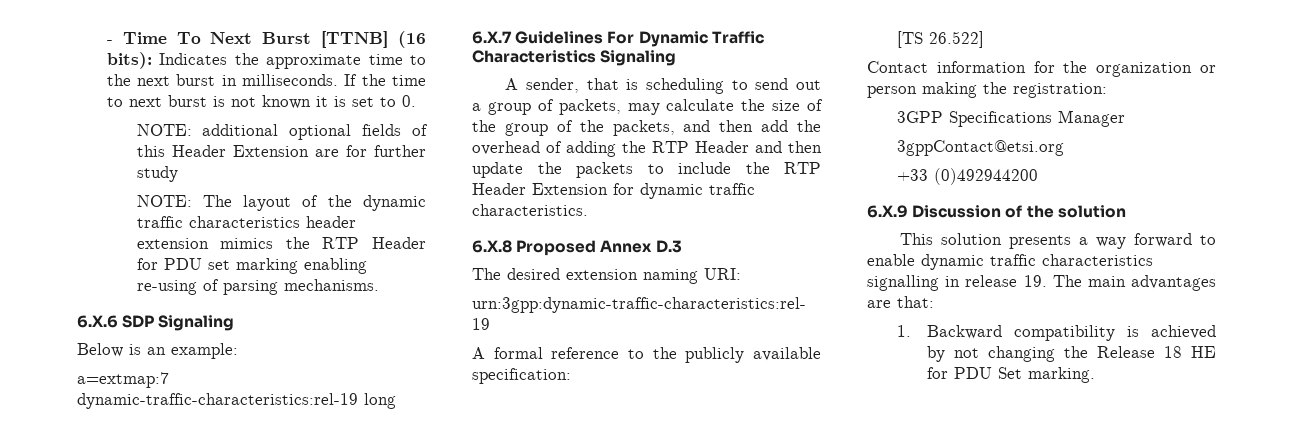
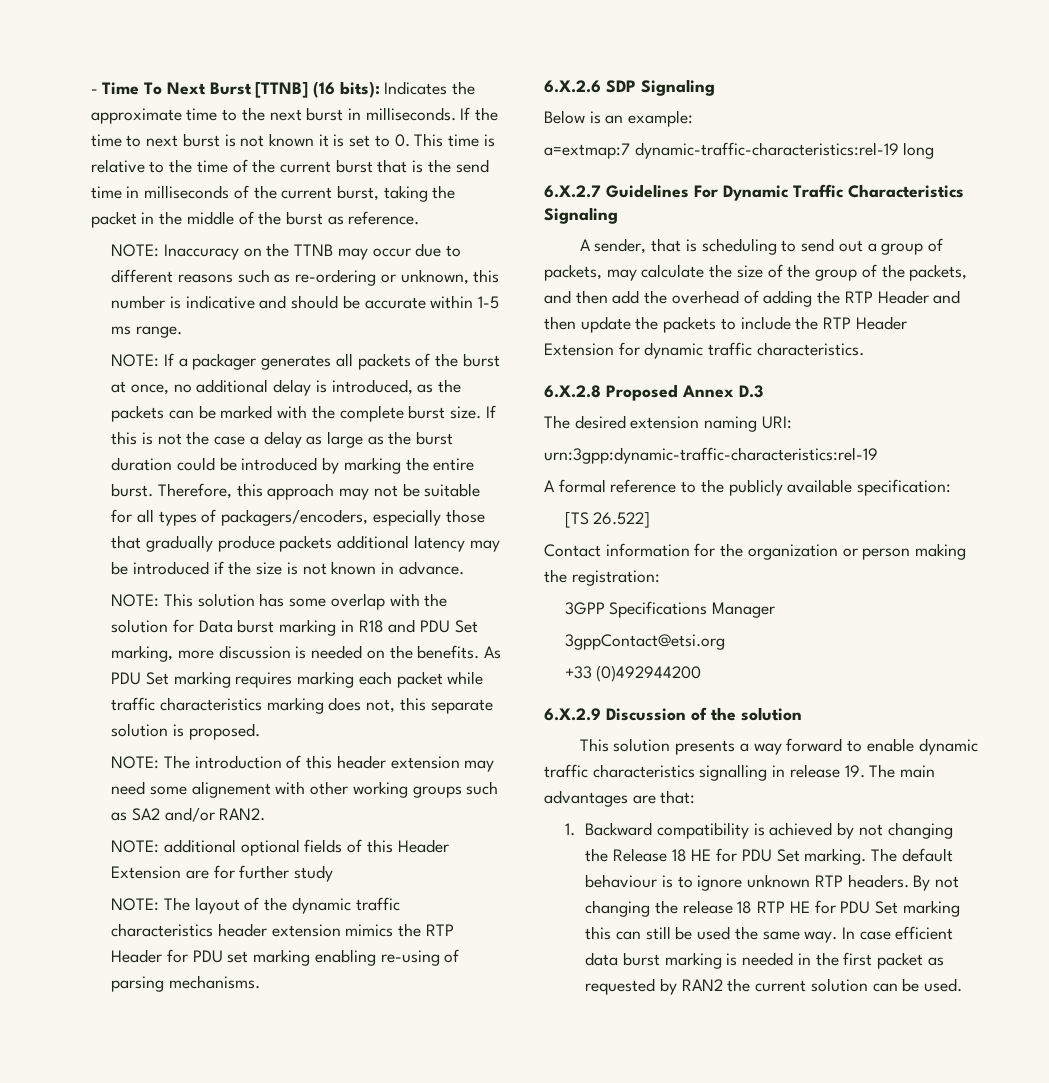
(416, 101) none -> [414,133,495,147] [90,159,489,173] [90,185,456,202] [90,211,420,228] [111,243,462,260] [111,269,500,286] [111,295,500,309] [111,326,182,338] [111,353,500,370] [111,379,462,396] [111,405,496,422] [111,431,454,448] [111,457,475,474] [111,483,481,500] [111,509,485,526] [111,535,500,552] [111,561,464,575] [111,593,448,610] [111,619,478,636] [111,645,502,662] [111,671,484,688] [111,697,493,714] [111,723,260,740] [111,755,495,772] [111,781,499,798] [111,807,266,822] This time is relative to the time of the current burst that is the send time in milliseconds of the current burst, taking the packet in the middle of the burst as reference. // NOTE: Inaccuracy on the TTNB may occur due to different reasons such as re-ordering or unknown, this number is indicative and should be accurate within 1-5 ms range. // NOTE: If a packager generates all packets of the burst at once, no additional delay is introduced, as the packets can be marked with the complete burst size. If this is not the case a delay as large as the burst duration could be introduced by marking the entire burst. Therefore, this approach may not be suitable for all types of packagers/encoders, especially those that gradually produce packets additional latency may be introduced if the size is not known in advance. // NOTE: This solution has some overlap with the solution for Data burst marking in R18 and PDU Set marking, more discussion is needed on the benefits. As PDU Set marking requires marking each packet while traffic characteristics marking does not, this separate solution is proposed. // NOTE: The introduction of this header extension may need some alignement with other working groups such as SA2 and/or RAN2.
[77,315,118,328] 6.X.6 -> [544,80,601,93] 6.X.2.6
[472,31,512,44] 6.X.7 -> [544,185,601,198] 6.X.2.7
[472,240,512,253] 6.X.8 -> [544,385,601,398] 6.X.2.8
[867,205,908,218] 6.X.9 -> [544,708,601,721] 6.X.2.9
(1095, 375) none -> [871,848,953,862] [585,874,960,891] [585,900,960,917] [585,926,954,943] [585,952,944,969] [585,978,963,995] The default behaviour is to ignore unknown RTP headers. By not changing the release 18 RTP HE for PDU Set marking this can still be used the same way. In case efficient data burst marking is needed in the first packet as requested by RAN2 the current solution can be used.

